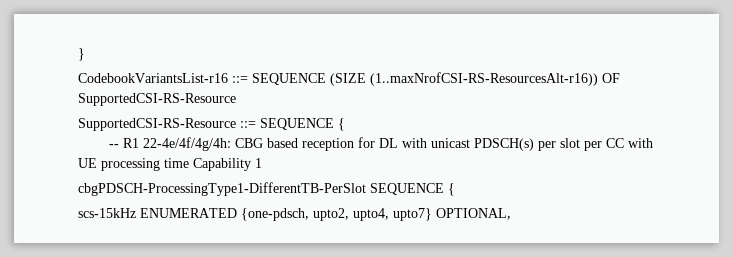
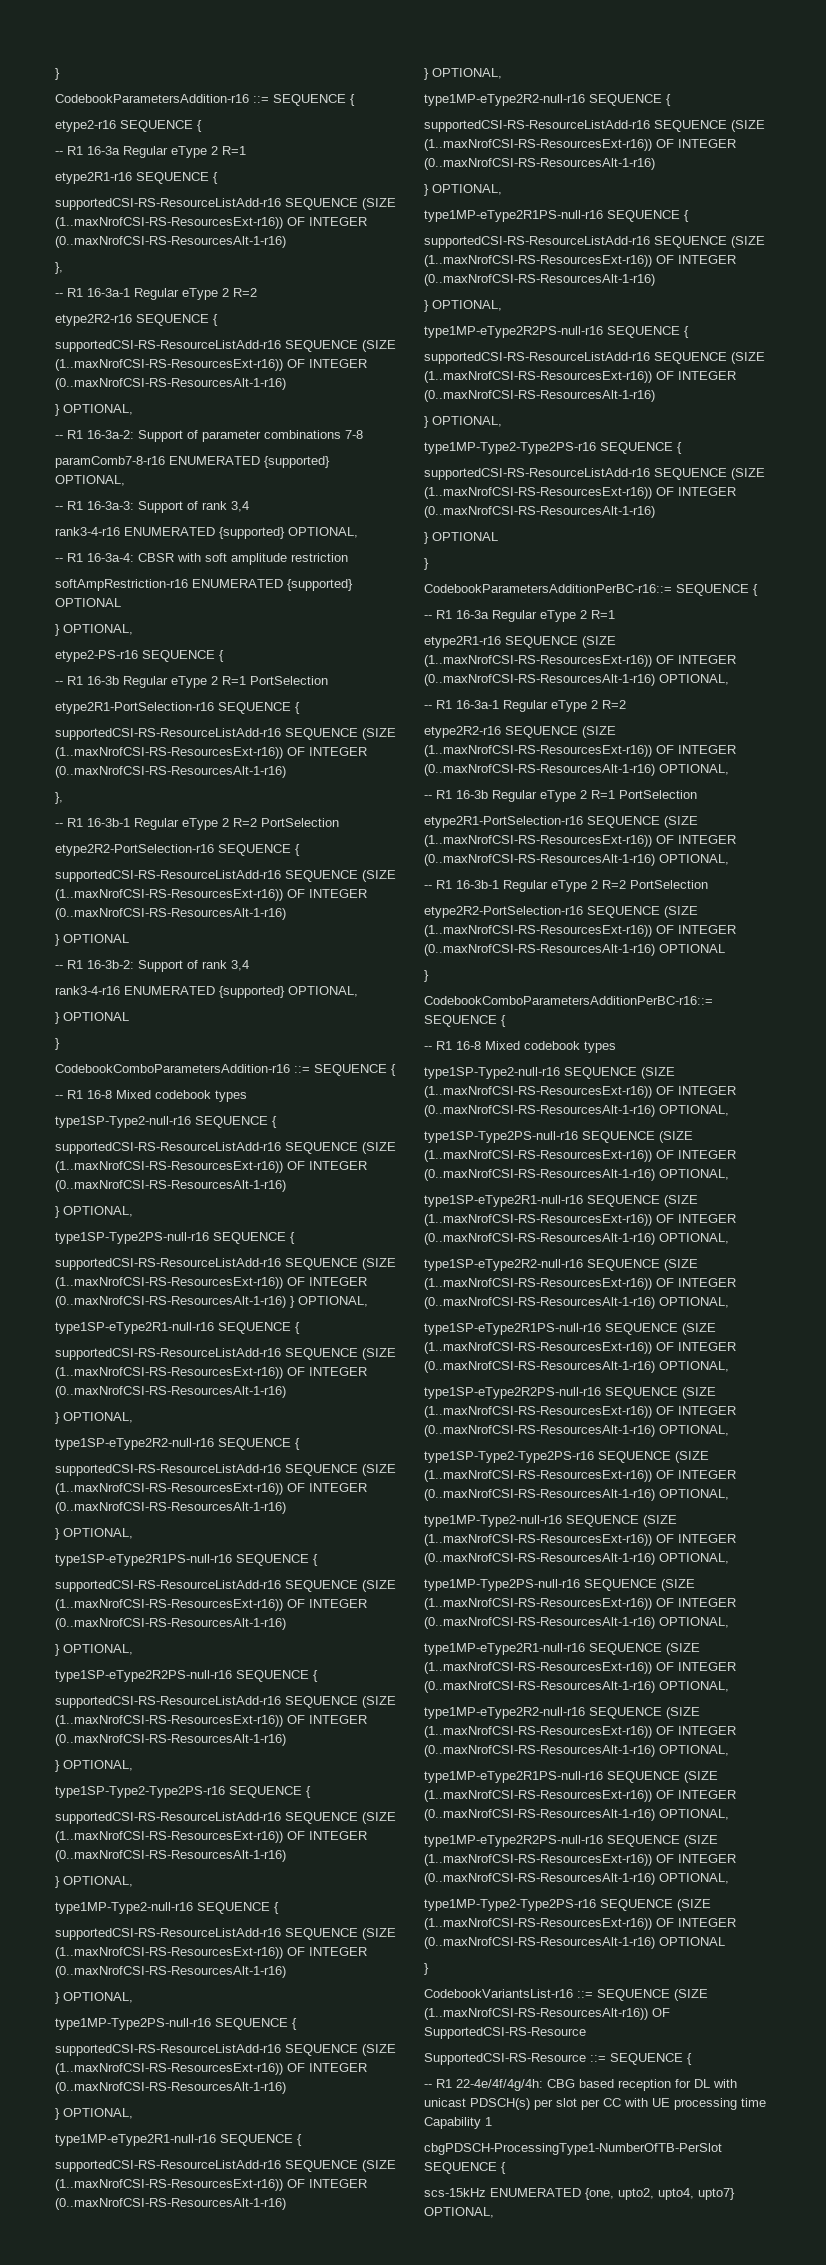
[78,48,85,61] } -> [55,68,60,80] [55,94,355,106] [55,120,202,132] [55,146,246,158] [55,172,218,184] [55,198,396,210] [55,217,367,229] [55,236,286,248] [55,262,63,274] [55,288,257,300] [55,314,218,326] [55,340,396,352] [55,359,367,371] [55,378,286,390] [55,404,133,416] [55,430,363,442] [55,456,330,468] [55,475,125,486] [55,501,249,513] [55,527,358,539] [55,553,348,565] [55,579,353,591] [55,598,121,607] [55,624,133,636] [55,650,224,662] [55,676,328,688] [55,702,300,714] [55,728,396,740] [55,747,367,759] [55,766,286,778] [55,792,63,804] [55,818,339,830] [55,844,300,856] [55,870,396,882] [55,889,367,901] [55,908,286,920] [55,934,129,946] [55,960,249,972] [55,986,358,998] [55,1012,129,1024] [55,1038,60,1050] [55,1064,396,1076] [55,1090,247,1102] [55,1116,277,1128] [55,1142,396,1154] [55,1161,367,1173] [55,1180,286,1192] [55,1206,133,1218] [55,1232,295,1244] [55,1258,396,1270] [55,1277,367,1289] [55,1296,368,1308] [55,1322,300,1334] [55,1348,396,1360] [55,1367,367,1379] [55,1386,286,1398] [55,1412,133,1424] [55,1438,300,1450] [55,1464,396,1476] [55,1483,367,1495] [55,1502,286,1514] [55,1528,133,1540] [55,1554,318,1566] [55,1580,396,1592] [55,1599,367,1611] [55,1618,286,1630] [55,1644,133,1656] [55,1670,318,1682] [55,1696,396,1708] [55,1715,367,1727] [55,1734,286,1746] [55,1760,133,1772] [55,1786,311,1798] [55,1812,396,1824] [55,1831,367,1843] [55,1850,286,1862] [55,1876,133,1888] [55,1902,279,1914] [55,1928,396,1940] [55,1947,367,1959] [55,1966,286,1978] [55,1992,133,2004] [55,2018,297,2030] [55,2044,396,2056] [55,2063,367,2075] [55,2082,286,2094] [55,2108,133,2120] [55,2134,302,2146] [55,2160,396,2172] [55,2179,367,2191] [55,2198,286,2210] [424,68,502,80] [424,94,671,106] [424,120,765,132] [424,139,736,151] [424,158,655,170] [424,184,502,196] [424,210,689,222] [424,236,765,248] [424,255,736,267] [424,274,655,286] [424,300,502,312] [424,326,689,338] [424,352,765,364] [424,371,736,383] [424,390,655,402] [424,416,502,428] [424,442,682,454] [424,468,765,480] [424,487,736,499] [424,506,655,518] [424,532,498,544] [424,558,429,570] [424,584,758,596] [424,610,615,622] [424,636,616,648] [424,655,736,667] [424,674,729,686] [424,700,626,712] [424,726,616,738] [424,745,736,757] [424,764,729,776] [424,790,697,802] [424,816,698,828] [424,835,736,847] [424,854,729,866] [424,880,708,892] [424,906,698,918] [424,925,736,937] [424,944,725,956] [424,970,429,982] [424,996,713,1005] [424,1015,506,1027] [424,1041,616,1053] [424,1067,675,1079] [424,1086,736,1098] [424,1105,729,1117] [424,1131,693,1143] [424,1150,736,1162] [424,1169,729,1181] [424,1195,698,1207] [424,1214,736,1226] [424,1233,729,1245] [424,1259,698,1271] [424,1278,736,1290] [424,1297,729,1309] [424,1323,716,1335] [424,1342,736,1354] [424,1361,729,1373] [424,1387,716,1399] [424,1406,736,1418] [424,1425,729,1437] [424,1451,709,1463] [424,1470,736,1482] [424,1489,729,1501] [424,1515,677,1527] [424,1534,736,1546] [424,1553,729,1565] [424,1579,695,1591] [424,1598,736,1610] [424,1617,729,1629] [424,1643,700,1655] [424,1662,736,1674] [424,1681,729,1693] [424,1707,700,1719] [424,1726,736,1738] [424,1745,729,1757] [424,1771,718,1783] [424,1790,736,1802] [424,1809,729,1821] [424,1835,718,1847] [424,1854,736,1866] [424,1873,729,1885] [424,1899,711,1911] [424,1918,736,1930] [424,1937,725,1949] [424,1963,429,1975] } // CodebookParametersAddition-r16 ::= SEQUENCE { // etype2-r16 SEQUENCE { // -- R1 16-3a Regular eType 2 R=1 // etype2R1-r16 SEQUENCE { // supportedCSI-RS-ResourceListAdd-r16 SEQUENCE (SIZE (1..maxNrofCSI-RS-ResourcesExt-r16)) OF INTEGER (0..maxNrofCSI-RS-ResourcesAlt-1-r16) // }, // -- R1 16-3a-1 Regular eType 2 R=2 // etype2R2-r16 SEQUENCE { // supportedCSI-RS-ResourceListAdd-r16 SEQUENCE (SIZE (1..maxNrofCSI-RS-ResourcesExt-r16)) OF INTEGER (0..maxNrofCSI-RS-ResourcesAlt-1-r16) // } OPTIONAL, // -- R1 16-3a-2: Support of parameter combinations 7-8 // paramComb7-8-r16 ENUMERATED {supported} OPTIONAL, // -- R1 16-3a-3: Support of rank 3,4 // rank3-4-r16 ENUMERATED {supported} OPTIONAL, // -- R1 16-3a-4: CBSR with soft amplitude restriction // softAmpRestriction-r16 ENUMERATED {supported} OPTIONAL // } OPTIONAL, // etype2-PS-r16 SEQUENCE { // -- R1 16-3b Regular eType 2 R=1 PortSelection // etype2R1-PortSelection-r16 SEQUENCE { // supportedCSI-RS-ResourceListAdd-r16 SEQUENCE (SIZE (1..maxNrofCSI-RS-ResourcesExt-r16)) OF INTEGER (0..maxNrofCSI-RS-ResourcesAlt-1-r16) // }, // -- R1 16-3b-1 Regular eType 2 R=2 PortSelection // etype2R2-PortSelection-r16 SEQUENCE { // supportedCSI-RS-ResourceListAdd-r16 SEQUENCE (SIZE (1..maxNrofCSI-RS-ResourcesExt-r16)) OF INTEGER (0..maxNrofCSI-RS-ResourcesAlt-1-r16) // } OPTIONAL // -- R1 16-3b-2: Support of rank 3,4 // rank3-4-r16 ENUMERATED {supported} OPTIONAL, // } OPTIONAL // } // CodebookComboParametersAddition-r16 ::= SEQUENCE { // -- R1 16-8 Mixed codebook types // type1SP-Type2-null-r16 SEQUENCE { // supportedCSI-RS-ResourceListAdd-r16 SEQUENCE (SIZE (1..maxNrofCSI-RS-ResourcesExt-r16)) OF INTEGER (0..maxNrofCSI-RS-ResourcesAlt-1-r16) // } OPTIONAL, // type1SP-Type2PS-null-r16 SEQUENCE { // supportedCSI-RS-ResourceListAdd-r16 SEQUENCE (SIZE (1..maxNrofCSI-RS-ResourcesExt-r16)) OF INTEGER (0..maxNrofCSI-RS-ResourcesAlt-1-r16) } OPTIONAL, // type1SP-eType2R1-null-r16 SEQUENCE { // supportedCSI-RS-ResourceListAdd-r16 SEQUENCE (SIZE (1..maxNrofCSI-RS-ResourcesExt-r16)) OF INTEGER (0..maxNrofCSI-RS-ResourcesAlt-1-r16) // } OPTIONAL, // type1SP-eType2R2-null-r16 SEQUENCE { // supportedCSI-RS-ResourceListAdd-r16 SEQUENCE (SIZE (1..maxNrofCSI-RS-ResourcesExt-r16)) OF INTEGER (0..maxNrofCSI-RS-ResourcesAlt-1-r16) // } OPTIONAL, // type1SP-eType2R1PS-null-r16 SEQUENCE { // supportedCSI-RS-ResourceListAdd-r16 SEQUENCE (SIZE (1..maxNrofCSI-RS-ResourcesExt-r16)) OF INTEGER (0..maxNrofCSI-RS-ResourcesAlt-1-r16) // } OPTIONAL, // type1SP-eType2R2PS-null-r16 SEQUENCE { // supportedCSI-RS-ResourceListAdd-r16 SEQUENCE (SIZE (1..maxNrofCSI-RS-ResourcesExt-r16)) OF INTEGER (0..maxNrofCSI-RS-ResourcesAlt-1-r16) // } OPTIONAL, // type1SP-Type2-Type2PS-r16 SEQUENCE { // supportedCSI-RS-ResourceListAdd-r16 SEQUENCE (SIZE (1..maxNrofCSI-RS-ResourcesExt-r16)) OF INTEGER (0..maxNrofCSI-RS-ResourcesAlt-1-r16) // } OPTIONAL, // type1MP-Type2-null-r16 SEQUENCE { // supportedCSI-RS-ResourceListAdd-r16 SEQUENCE (SIZE (1..maxNrofCSI-RS-ResourcesExt-r16)) OF INTEGER (0..maxNrofCSI-RS-ResourcesAlt-1-r16) // } OPTIONAL, // type1MP-Type2PS-null-r16 SEQUENCE { // supportedCSI-RS-ResourceListAdd-r16 SEQUENCE (SIZE (1..maxNrofCSI-RS-ResourcesExt-r16)) OF INTEGER (0..maxNrofCSI-RS-ResourcesAlt-1-r16) // } OPTIONAL, // type1MP-eType2R1-null-r16 SEQUENCE { // supportedCSI-RS-ResourceListAdd-r16 SEQUENCE (SIZE (1..maxNrofCSI-RS-ResourcesExt-r16)) OF INTEGER (0..maxNrofCSI-RS-ResourcesAlt-1-r16) // } OPTIONAL, // type1MP-eType2R2-null-r16 SEQUENCE { // supportedCSI-RS-ResourceListAdd-r16 SEQUENCE (SIZE (1..maxNrofCSI-RS-ResourcesExt-r16)) OF INTEGER (0..maxNrofCSI-RS-ResourcesAlt-1-r16) // } OPTIONAL, // type1MP-eType2R1PS-null-r16 SEQUENCE { // supportedCSI-RS-ResourceListAdd-r16 SEQUENCE (SIZE (1..maxNrofCSI-RS-ResourcesExt-r16)) OF INTEGER (0..maxNrofCSI-RS-ResourcesAlt-1-r16) // } OPTIONAL, // type1MP-eType2R2PS-null-r16 SEQUENCE { // supportedCSI-RS-ResourceListAdd-r16 SEQUENCE (SIZE (1..maxNrofCSI-RS-ResourcesExt-r16)) OF INTEGER (0..maxNrofCSI-RS-ResourcesAlt-1-r16) // } OPTIONAL, // type1MP-Type2-Type2PS-r16 SEQUENCE { // supportedCSI-RS-ResourceListAdd-r16 SEQUENCE (SIZE (1..maxNrofCSI-RS-ResourcesExt-r16)) OF INTEGER (0..maxNrofCSI-RS-ResourcesAlt-1-r16) // } OPTIONAL // } // CodebookParametersAdditionPerBC-r16::= SEQUENCE { // -- R1 16-3a Regular eType 2 R=1 // etype2R1-r16 SEQUENCE (SIZE (1..maxNrofCSI-RS-ResourcesExt-r16)) OF INTEGER (0..maxNrofCSI-RS-ResourcesAlt-1-r16) OPTIONAL, // -- R1 16-3a-1 Regular eType 2 R=2 // etype2R2-r16 SEQUENCE (SIZE (1..maxNrofCSI-RS-ResourcesExt-r16)) OF INTEGER (0..maxNrofCSI-RS-ResourcesAlt-1-r16) OPTIONAL, // -- R1 16-3b Regular eType 2 R=1 PortSelection // etype2R1-PortSelection-r16 SEQUENCE (SIZE (1..maxNrofCSI-RS-ResourcesExt-r16)) OF INTEGER (0..maxNrofCSI-RS-ResourcesAlt-1-r16) OPTIONAL, // -- R1 16-3b-1 Regular eType 2 R=2 PortSelection // etype2R2-PortSelection-r16 SEQUENCE (SIZE (1..maxNrofCSI-RS-ResourcesExt-r16)) OF INTEGER (0..maxNrofCSI-RS-ResourcesAlt-1-r16) OPTIONAL // } // CodebookComboParametersAdditionPerBC-r16::= SEQUENCE { // -- R1 16-8 Mixed codebook types // type1SP-Type2-null-r16 SEQUENCE (SIZE (1..maxNrofCSI-RS-ResourcesExt-r16)) OF INTEGER (0..maxNrofCSI-RS-ResourcesAlt-1-r16) OPTIONAL, // type1SP-Type2PS-null-r16 SEQUENCE (SIZE (1..maxNrofCSI-RS-ResourcesExt-r16)) OF INTEGER (0..maxNrofCSI-RS-ResourcesAlt-1-r16) OPTIONAL, // type1SP-eType2R1-null-r16 SEQUENCE (SIZE (1..maxNrofCSI-RS-ResourcesExt-r16)) OF INTEGER (0..maxNrofCSI-RS-ResourcesAlt-1-r16) OPTIONAL, // type1SP-eType2R2-null-r16 SEQUENCE (SIZE (1..maxNrofCSI-RS-ResourcesExt-r16)) OF INTEGER (0..maxNrofCSI-RS-ResourcesAlt-1-r16) OPTIONAL, // type1SP-eType2R1PS-null-r16 SEQUENCE (SIZE (1..maxNrofCSI-RS-ResourcesExt-r16)) OF INTEGER (0..maxNrofCSI-RS-ResourcesAlt-1-r16) OPTIONAL, // type1SP-eType2R2PS-null-r16 SEQUENCE (SIZE (1..maxNrofCSI-RS-ResourcesExt-r16)) OF INTEGER (0..maxNrofCSI-RS-ResourcesAlt-1-r16) OPTIONAL, // type1SP-Type2-Type2PS-r16 SEQUENCE (SIZE (1..maxNrofCSI-RS-ResourcesExt-r16)) OF INTEGER (0..maxNrofCSI-RS-ResourcesAlt-1-r16) OPTIONAL, // type1MP-Type2-null-r16 SEQUENCE (SIZE (1..maxNrofCSI-RS-ResourcesExt-r16)) OF INTEGER (0..maxNrofCSI-RS-ResourcesAlt-1-r16) OPTIONAL, // type1MP-Type2PS-null-r16 SEQUENCE (SIZE (1..maxNrofCSI-RS-ResourcesExt-r16)) OF INTEGER (0..maxNrofCSI-RS-ResourcesAlt-1-r16) OPTIONAL, // type1MP-eType2R1-null-r16 SEQUENCE (SIZE (1..maxNrofCSI-RS-ResourcesExt-r16)) OF INTEGER (0..maxNrofCSI-RS-ResourcesAlt-1-r16) OPTIONAL, // type1MP-eType2R2-null-r16 SEQUENCE (SIZE (1..maxNrofCSI-RS-ResourcesExt-r16)) OF INTEGER (0..maxNrofCSI-RS-ResourcesAlt-1-r16) OPTIONAL, // type1MP-eType2R1PS-null-r16 SEQUENCE (SIZE (1..maxNrofCSI-RS-ResourcesExt-r16)) OF INTEGER (0..maxNrofCSI-RS-ResourcesAlt-1-r16) OPTIONAL, // type1MP-eType2R2PS-null-r16 SEQUENCE (SIZE (1..maxNrofCSI-RS-ResourcesExt-r16)) OF INTEGER (0..maxNrofCSI-RS-ResourcesAlt-1-r16) OPTIONAL, // type1MP-Type2-Type2PS-r16 SEQUENCE (SIZE (1..maxNrofCSI-RS-ResourcesExt-r16)) OF INTEGER (0..maxNrofCSI-RS-ResourcesAlt-1-r16) OPTIONAL // }
[78,182,366,196] cbgPDSCH-ProcessingType1-DifferentTB-PerSlot -> [424,2143,722,2155] cbgPDSCH-ProcessingType1-NumberOfTB-PerSlot
[241,208,309,221] {one-pdsch, -> [585,2188,614,2200] {one,

